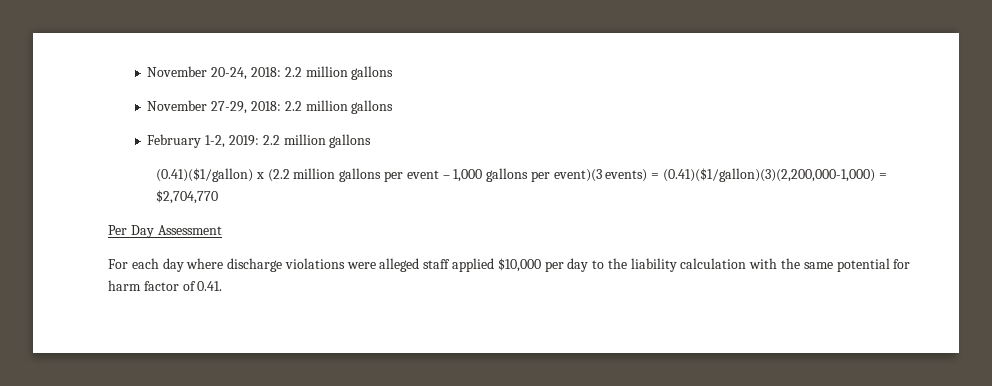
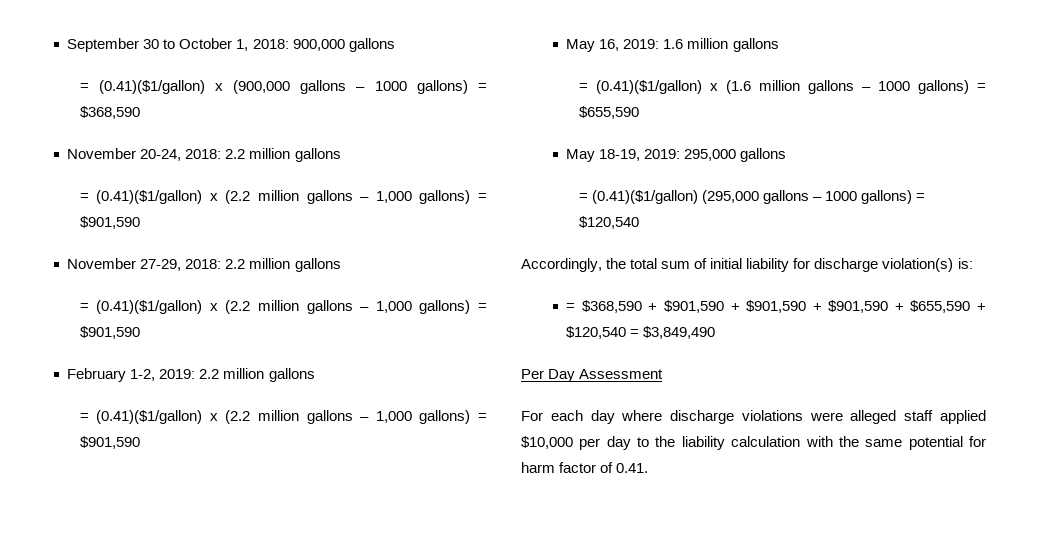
(147, 71) none -> [67,38,395,52] [79,80,488,94] [79,106,140,119] September 30 to October 1, 2018: 900,000 gallons // = (0.41)($1/gallon) x (900,000 gallons – 1000 gallons) = $368,590 //
(394, 73) none -> [79,190,487,204] [79,216,140,229] // = (0.41)($1/gallon) x (2.2 million gallons – 1,000 gallons) = $901,590
(394, 107) none -> [79,300,487,314] [79,326,140,339] // = (0.41)($1/gallon) x (2.2 million gallons – 1,000 gallons) = $901,590
[156,168,887,182] [156,190,219,204] (0.41)($1/gallon) x (2.2 million gallons per event – 1,000 gallons per event)(3 events) = (0.41)($1/gallon)(3)(2,200,000-1,000) = $2,704,770 -> [79,410,487,424] [79,436,140,449] [566,38,779,52] [578,80,986,94] [578,106,639,119] [566,148,787,162] [578,190,925,204] [578,216,639,229] [521,258,973,272] [566,300,987,313] [566,326,716,339] = (0.41)($1/gallon) x (2.2 million gallons – 1,000 gallons) = $901,590 // May 16, 2019: 1.6 million gallons // = (0.41)($1/gallon) x (1.6 million gallons – 1000 gallons) = $655,590 // May 18-19, 2019: 295,000 gallons // = (0.41)($1/gallon) (295,000 gallons – 1000 gallons) = $120,540 // Accordingly, the total sum of initial liability for discharge violation(s) is: // = $368,590 + $901,590 + $901,590 + $901,590 + $655,590 + $120,540 = $3,849,490

